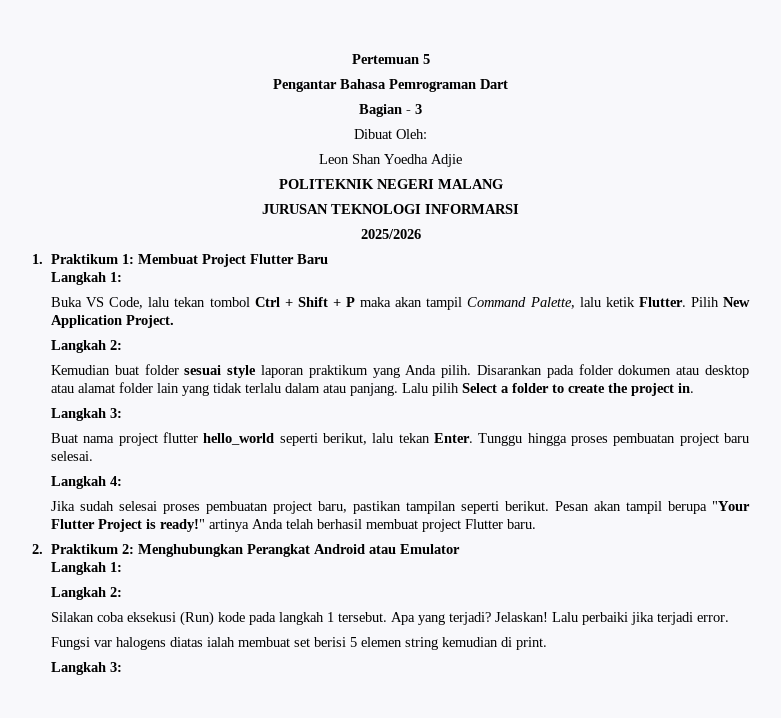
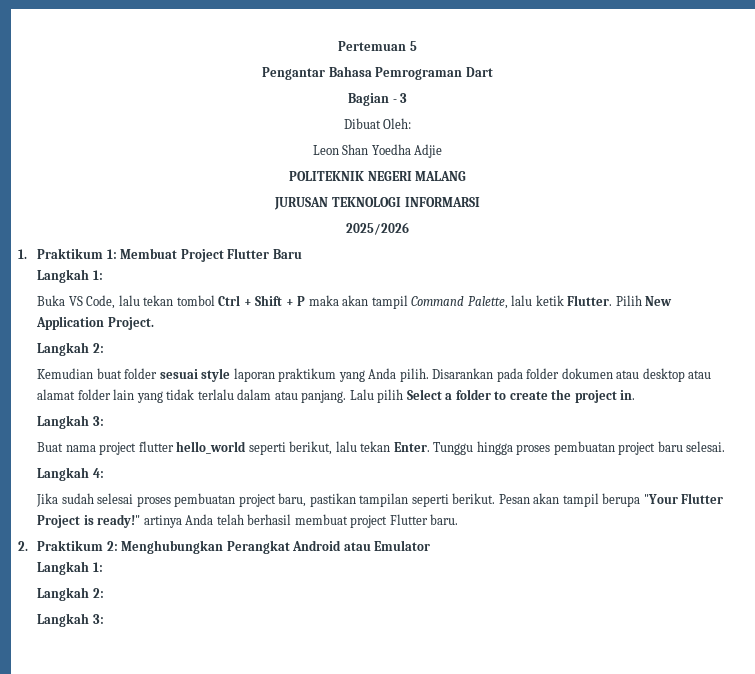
[51,611,730,626] [51,637,548,650] // Silakan coba eksekusi (Run) kode pada langkah 1 tersebut. Apa yang terjadi? Jelaskan! Lalu perbaiki jika terjadi error. // Fungsi var halogens diatas ialah membuat set berisi 5 elemen string kemudian di print. -> (104, 593) none

